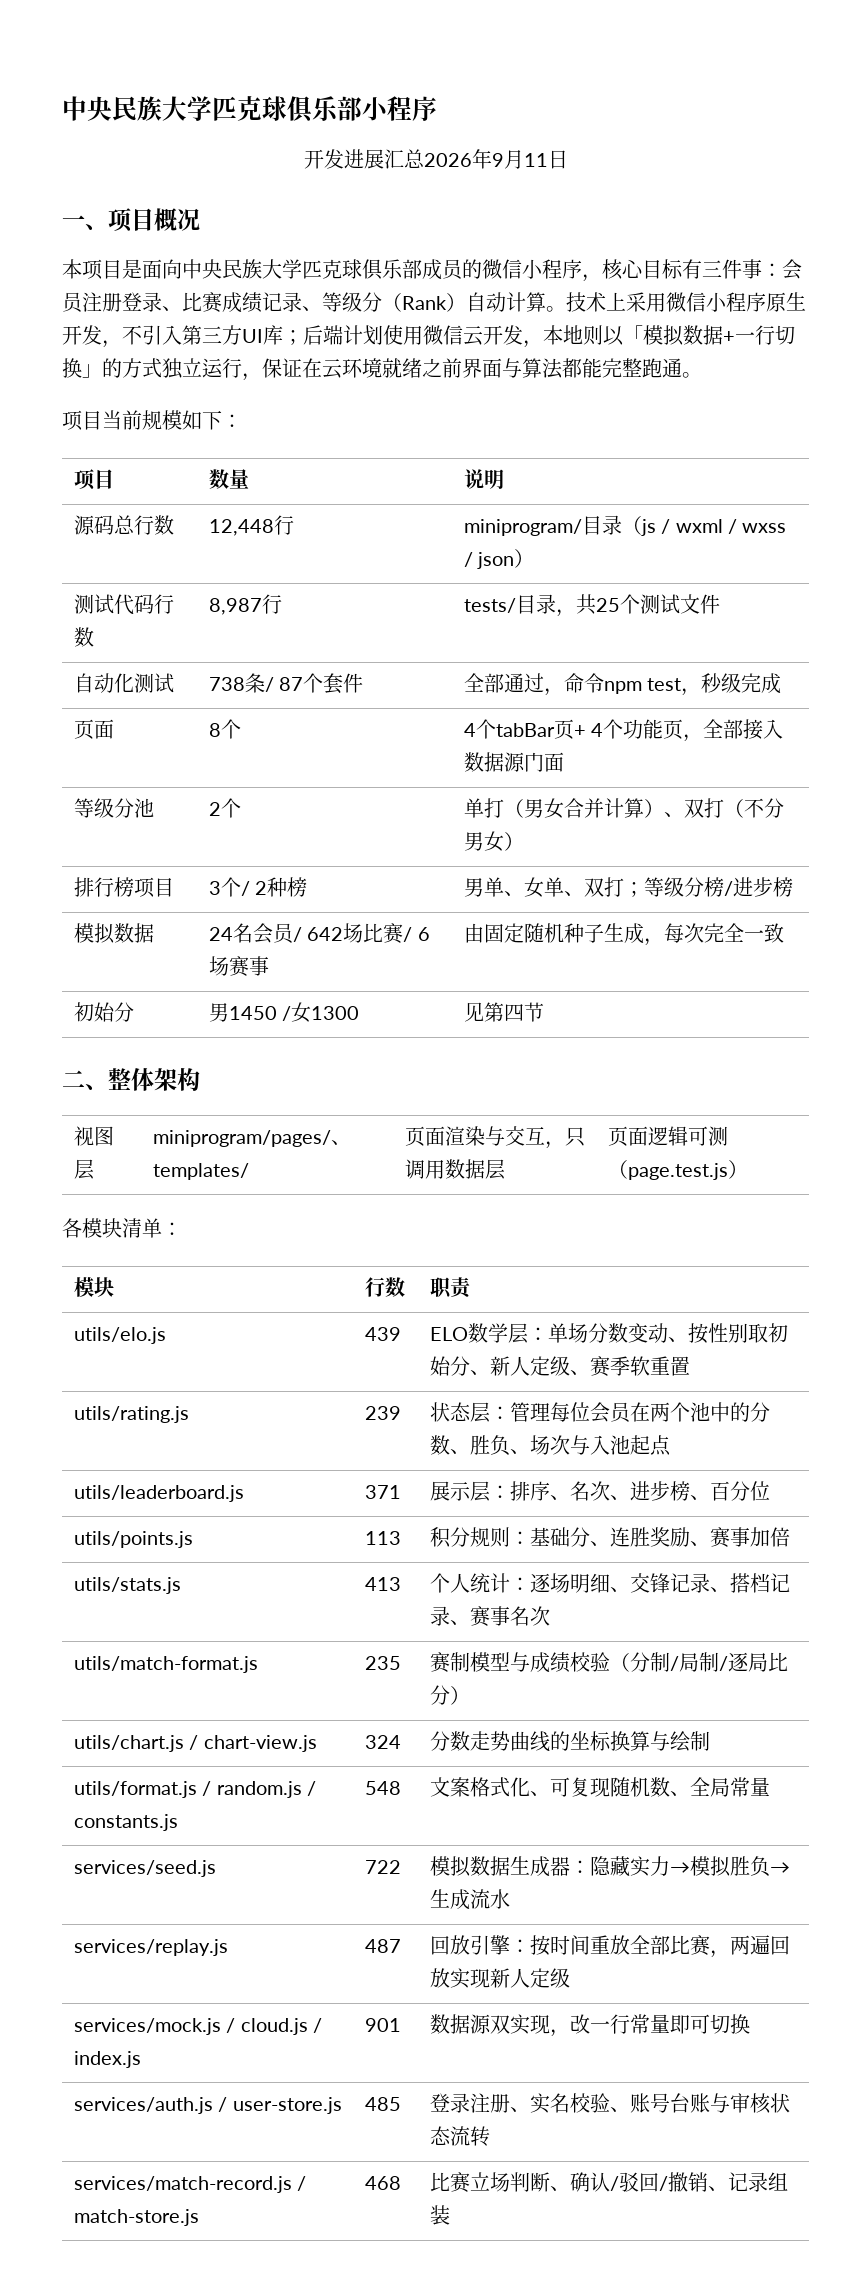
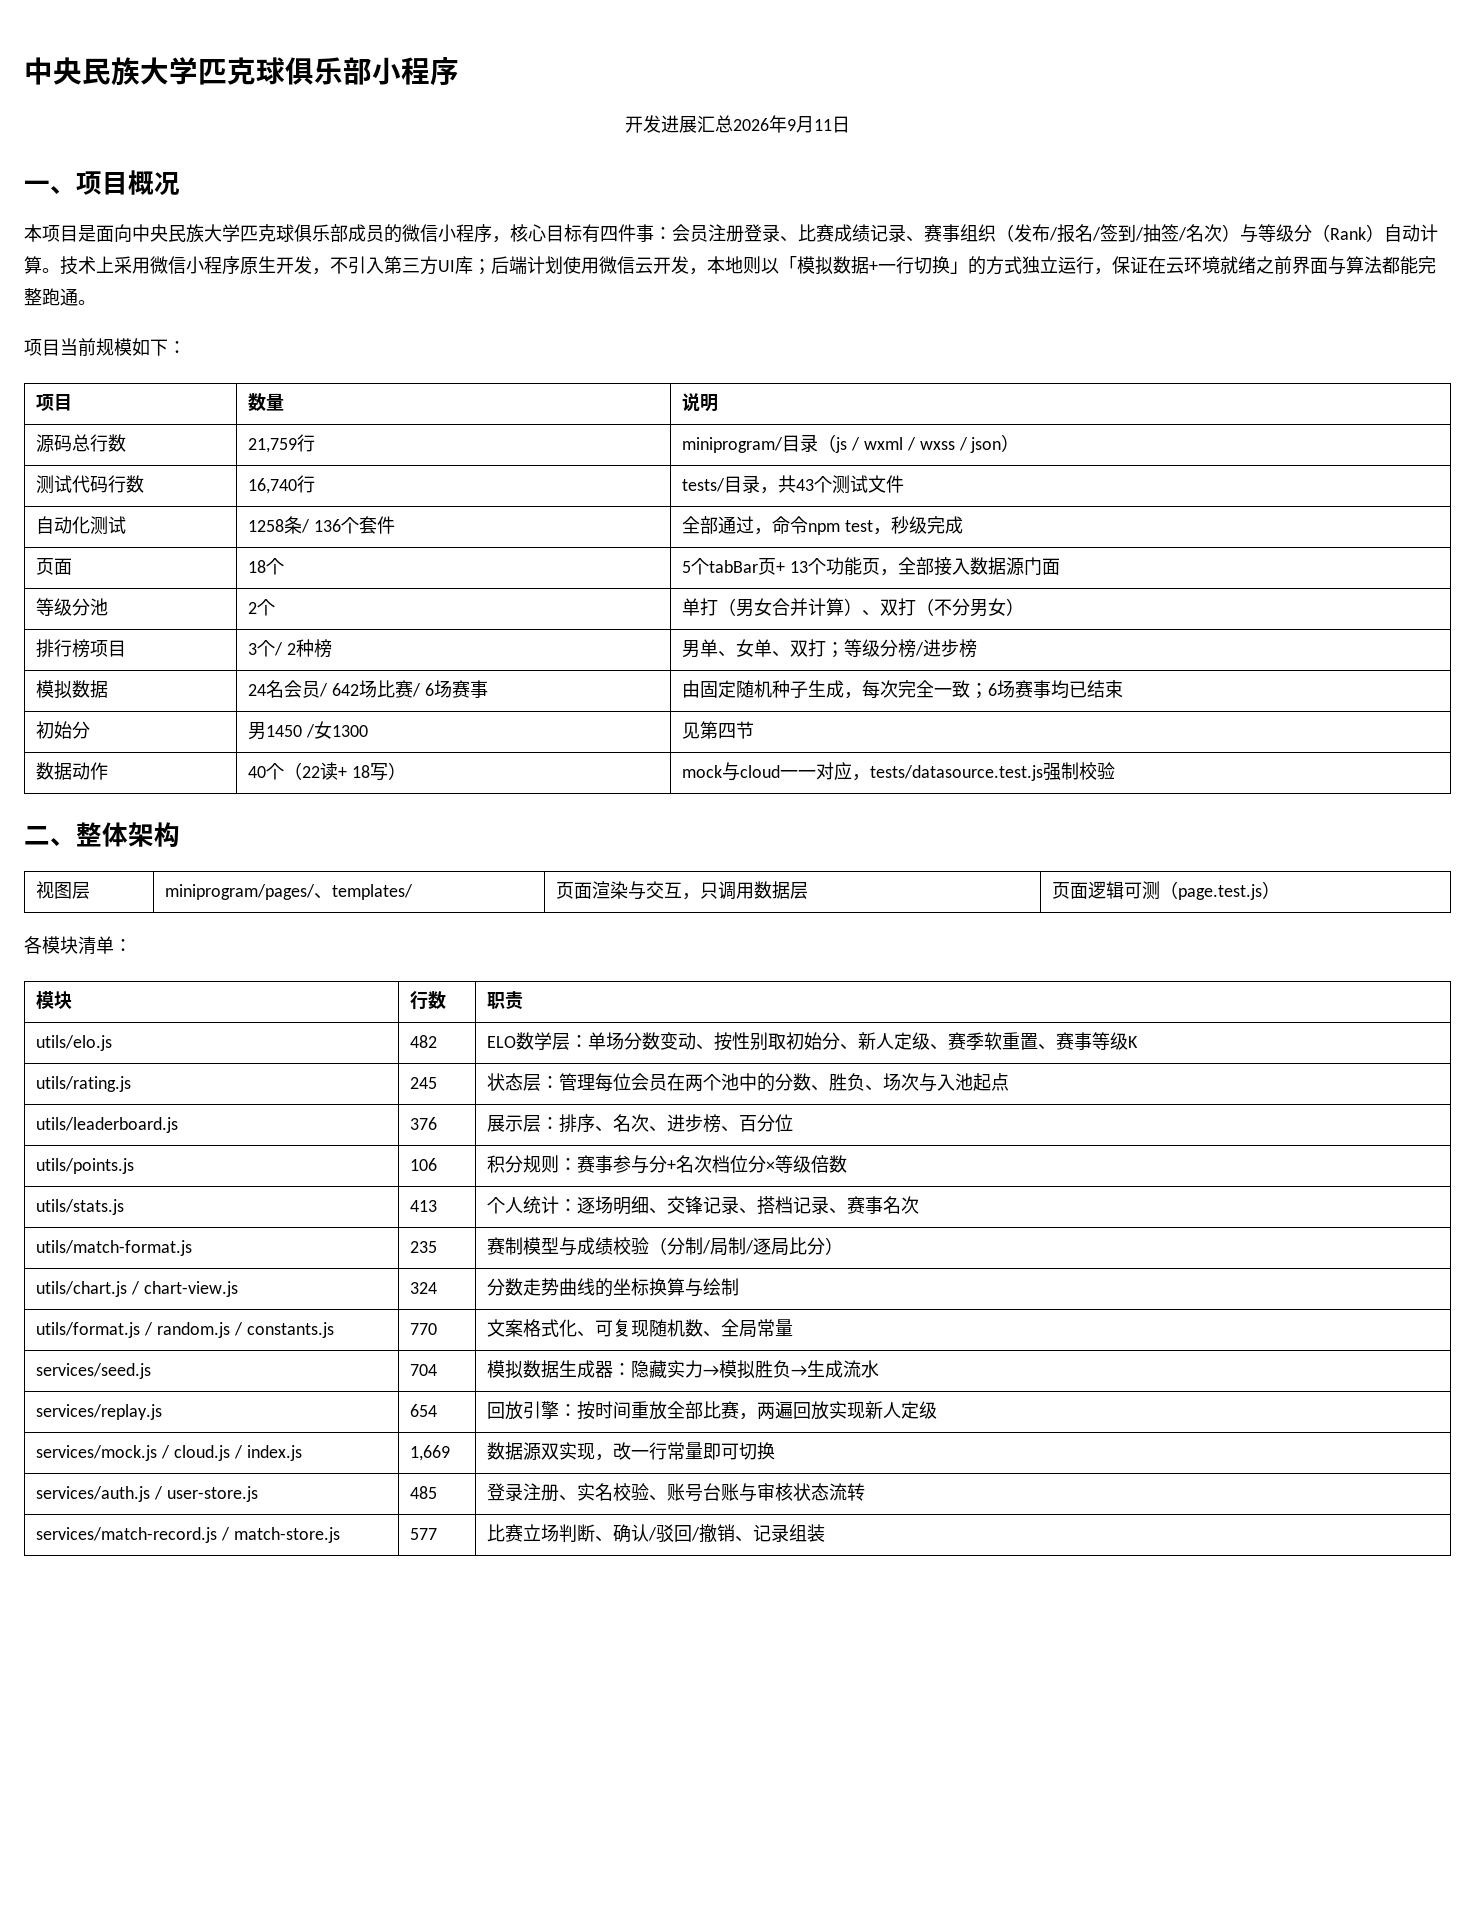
[702,260,722,277] 三 -> [600,226,618,242] 四
(322, 308) none -> [924,224,1258,243] 赛事组织（发布/报名/签到/抽签/名次）与
[208,519,274,536] 12,448 -> [248,438,298,453] 21,759
[208,598,262,615] 8,987 -> [248,478,298,494] 16,740
[595,598,620,612] 25 -> [796,479,815,491] 43
[208,673,304,693] 738条/ 87 -> [248,516,342,534] 1258条/ 136
[208,719,241,739] [463,723,476,737] 8个 | 4 -> [248,558,285,575] [682,561,692,573] 18个 | 5
[591,723,604,737] 4 -> [790,561,809,573] 13
(784, 933) none -> [970,680,1124,699] ；6场赛事均已结束
(544, 1012) none -> [36,762,109,780] [248,762,407,781] [682,762,1116,781] // 数据动作 | 40个（22读+ 18写） | mock与cloud一一对应，tests/datasource.test.js强制校验
[364,1327,401,1341] 439 -> [410,1035,438,1048] 482
(690, 1366) none -> [1038,1032,1139,1050] 、赛事等级K
[364,1406,401,1420] 239 -> [410,1077,438,1089] 245
[364,1485,401,1499] 371 -> [410,1117,438,1130] 376
[364,1531,401,1545] 113 -> [410,1158,438,1171] 106
[529,1527,770,1548] 基础分、连胜奖励、赛事加 -> [577,1155,812,1174] 赛事参与分+名次档位分×等级
(790, 1537) none -> [829,1155,848,1173] 数
[364,1781,401,1795] 548 -> [410,1323,438,1335] 770
[364,1860,401,1874] 722 -> [410,1364,438,1376] 704
[364,1939,401,1953] 487 -> [410,1404,438,1417] 654
[364,2018,401,2032] 901 -> [410,1445,451,1461] 1,669
[364,2176,401,2190] 468 -> [410,1528,438,1540] 577

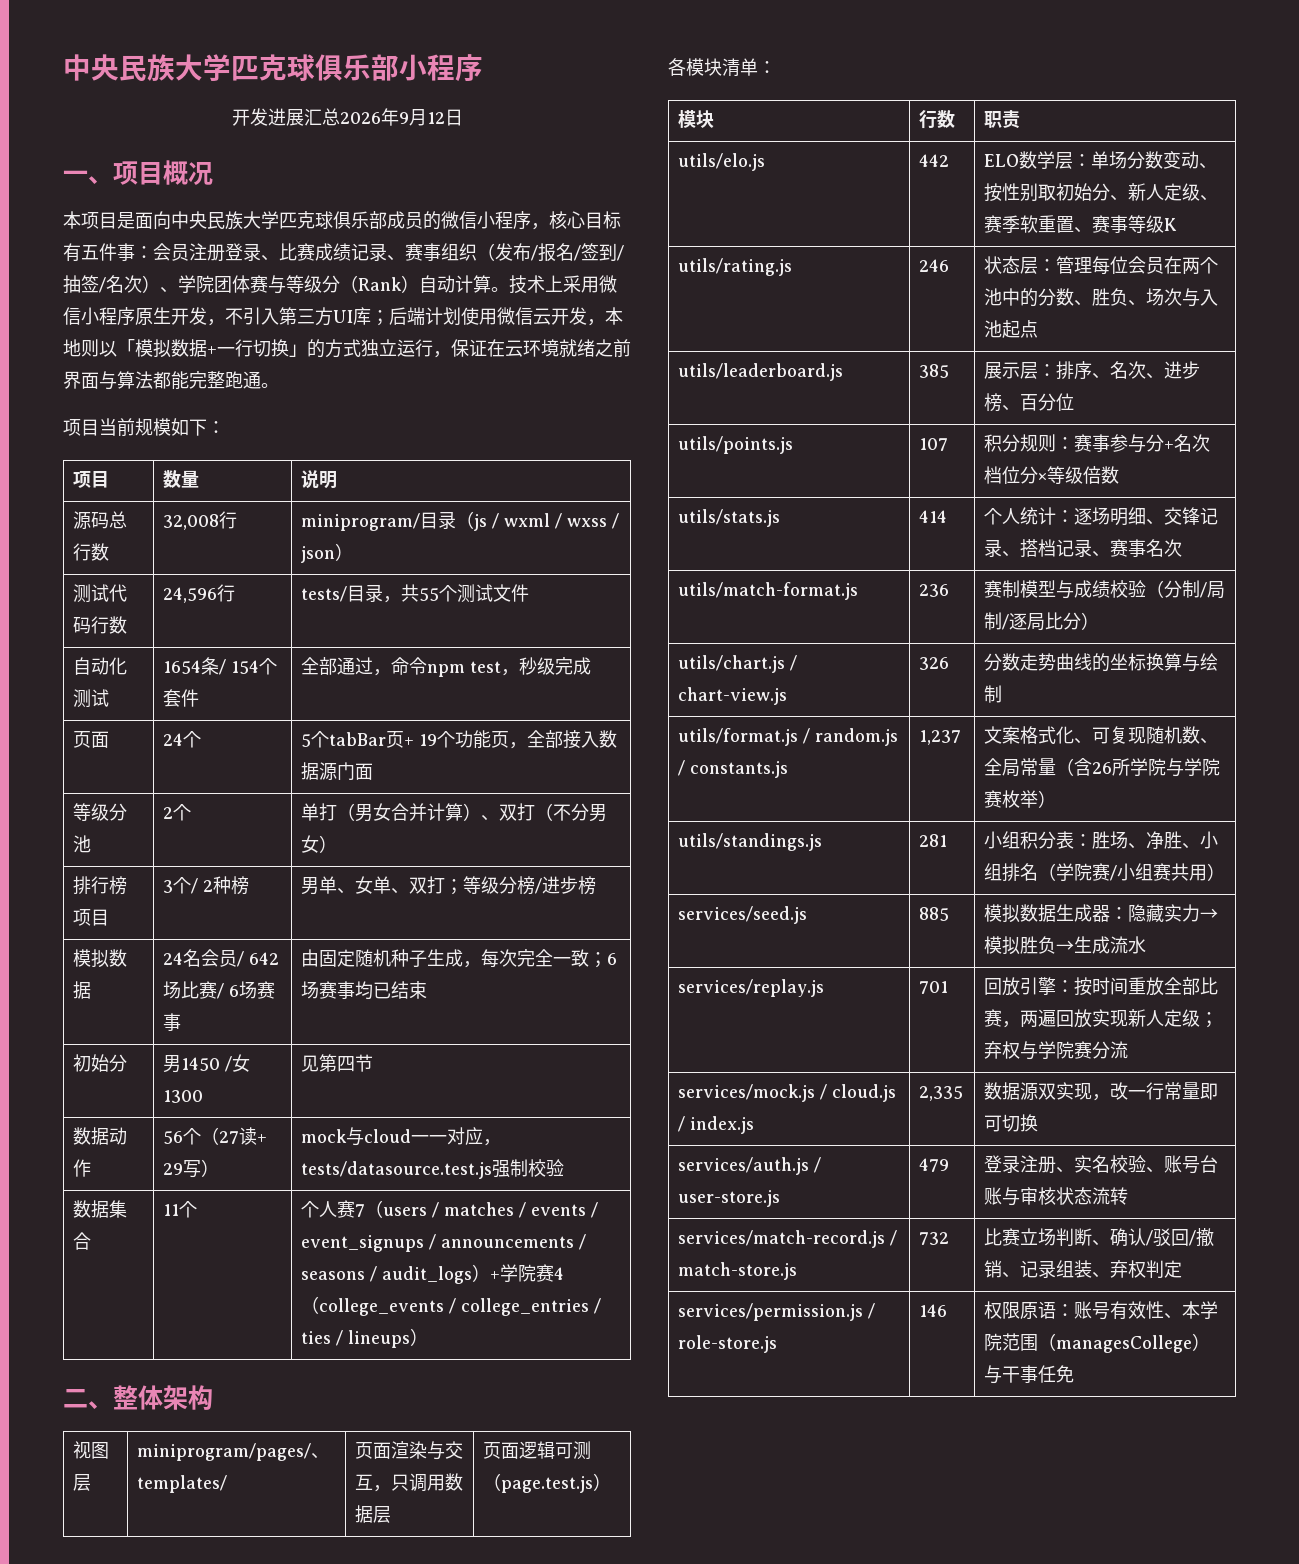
[814,119,832,131] 11 -> [426,112,445,124] 12
[600,226,618,242] 四 -> [81,245,99,260] 五
(1240, 233) none -> [160,275,268,293] 、学院团体赛
[248,438,298,453] 21,759 -> [162,514,219,530] 32,008
[248,478,298,494] 16,740 -> [162,587,217,603] 24,596
[796,479,815,491] 43 -> [418,588,439,601] 55
[248,516,342,534] 1258条/ 136 -> [162,657,259,675] 1654条/ 154
[248,560,267,573] 18 -> [162,733,183,746] 24
[790,561,809,573] 13 -> [418,734,437,746] 19
[248,762,371,780] 40个（22读+ 18 -> [162,1127,267,1145] [162,1163,183,1175] 56个（27读+ 29
(1116, 771) none -> [72,1200,127,1218] [72,1232,91,1250] [162,1201,197,1218] [300,1200,598,1218] [300,1234,586,1252] [300,1264,564,1284] [300,1296,601,1316] [300,1328,428,1348] // 数据集合 | 11个 | 个人赛7（users / matches / events / event_signups / announcements / seasons / audit_logs）+学院赛4（college_events / college_entries / ties / lineups）
[410,1035,438,1048] 482 -> [918,154,949,167] 442
[410,1077,438,1089] 245 -> [918,259,949,272] 246
[410,1117,438,1130] 376 -> [918,364,949,378] 385
[410,1158,438,1171] 106 -> [918,438,948,451] 107
[410,1200,438,1212] 413 -> [918,510,947,523] 414
[410,1241,438,1253] 235 -> [918,584,949,597] 236
[410,1282,438,1294] 324 -> [918,657,949,670] 326
[410,1323,438,1335] 770 -> [918,730,961,745] 1,237
(794, 1328) none -> [1055,758,1220,777] [983,790,1056,808] [677,833,822,851] [918,834,947,847] [983,831,1218,850] [983,863,1225,882] （含26所学院与学院赛枚举） // utils/standings.js | 281 | 小组积分表：胜场、净胜、小组排名（学院赛/小组赛共用）
[410,1364,438,1376] 704 -> [918,907,949,921] 885
[410,1404,438,1417] 654 -> [918,981,948,994] 701
(938, 1410) none -> [1199,1012,1218,1028] [983,1041,1128,1060] ；弃权与学院赛分流
[410,1445,451,1461] 1,669 -> [918,1086,963,1101] 2,335
[410,1486,438,1499] 485 -> [918,1158,949,1172] 479
[410,1528,438,1540] 577 -> [918,1232,949,1245] 732
(826, 1533) none -> [1091,1260,1182,1278] [677,1303,875,1321] [677,1335,777,1353] [918,1304,947,1317] [983,1301,1218,1320] [983,1333,1210,1353] [983,1365,1074,1384] 、弃权判定 // services/permission.js / role-store.js | 146 | 权限原语：账号有效性、本学院范围（managesCollege）与干事任免

